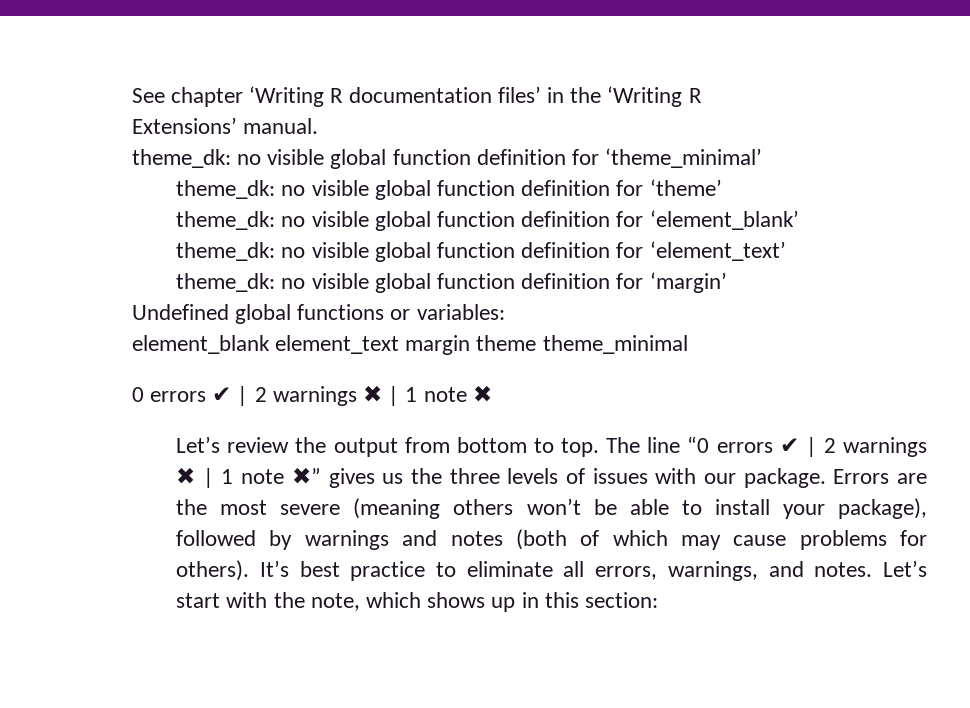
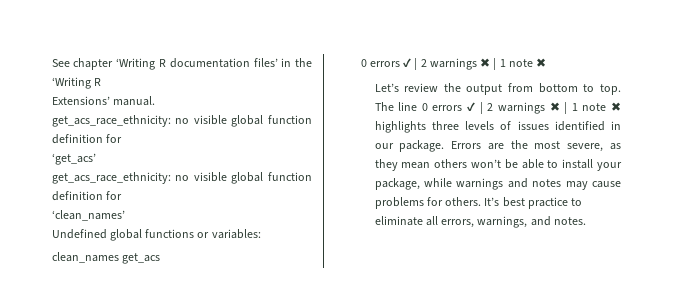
[131,148,763,169] [176,179,722,200] [176,210,799,231] [176,241,786,262] [176,272,727,293] theme_dk: no visible global function definition for ‘theme_minimal’ // theme_dk: no visible global function definition for ‘theme’ // theme_dk: no visible global function definition for ‘element_blank’ // theme_dk: no visible global function definition for ‘element_text’ // theme_dk: no visible global function definition for ‘margin’ -> [51,115,312,127] [51,134,122,144] [51,153,96,165] [51,172,312,184] [51,191,122,201] [51,210,125,221] get_acs_race_ethnicity: no visible global function definition for // ‘get_acs’ // get_acs_race_ethnicity: no visible global function definition for // ‘clean_names’
[131,335,688,355] element_blank element_text margin theme theme_minimal -> [51,252,160,264] clean_names get_acs
[687,436,927,457] [176,467,442,488] “0 errors ✔ | 2 warnings ✖ | 1 note ✖” gives us the -> [421,102,622,114] [374,121,426,133] 0 errors ✔ | 2 warnings ✖ | 1 note ✖ highlights
[655,468,697,484] with -> [554,121,621,131] identified in
[280,498,441,519] severe (meaning -> [567,143,621,152] [374,159,431,171] severe, as they mean
[838,498,928,519] [176,529,668,550] package), followed by warnings and notes (both of which -> [374,178,562,190] package, while warnings and notes
[176,560,250,581] others). -> [445,197,482,206] others.
[883,560,928,577] [176,592,659,612] Let’s start with the note, which shows up in this section: -> (586, 221) none

